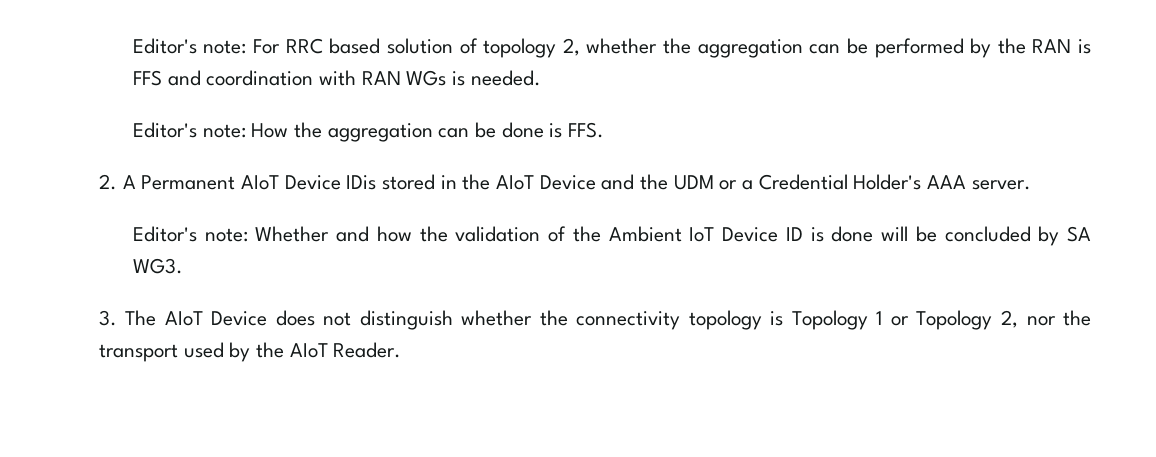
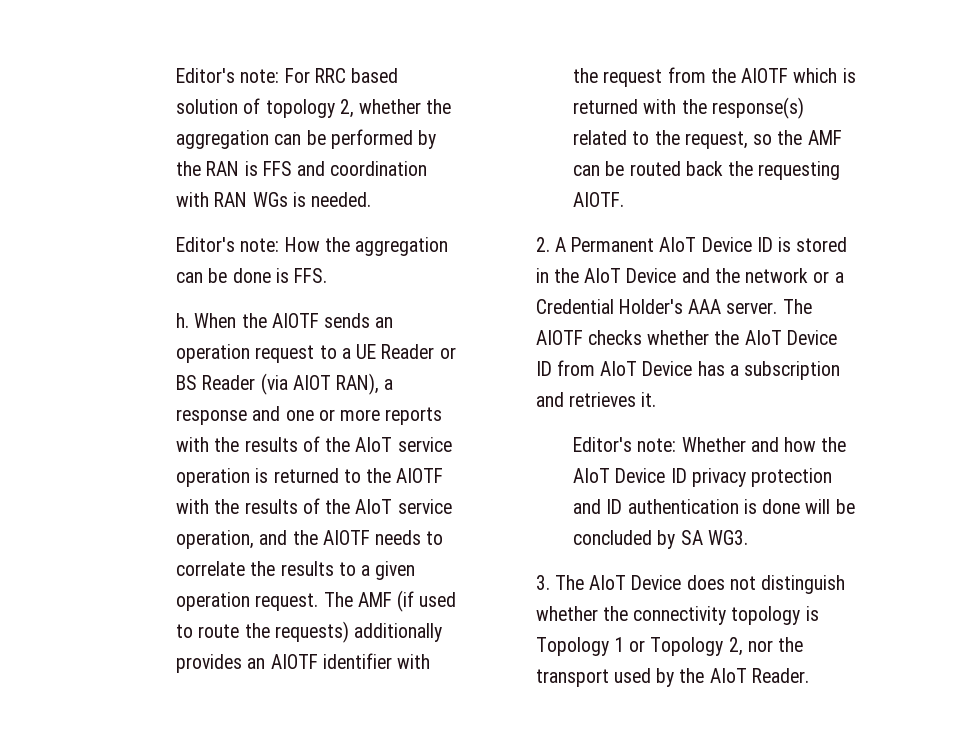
(604, 130) none -> [176,313,394,328] [176,344,456,363] [176,373,394,395] [176,406,443,425] [176,436,452,452] [176,468,444,487] [176,498,452,514] [176,530,444,549] [176,561,416,580] [176,590,457,612] [176,621,443,643] [176,653,431,673] [573,67,856,87] [573,97,804,119] [573,130,842,149] [573,161,841,180] [573,192,625,207] // h. When the AIOTF sends an operation request to a UE Reader or BS Reader (via AIOT RAN), a response and one or more reports with the results of the AIoT service operation is returned to the AIOTF with the results of the AIoT service operation, and the AIOTF needs to correlate the results to a given operation request. The AMF (if used to route the requests) additionally provides an AIOTF identifier with the request from the AIOTF which is returned with the response(s) related to the request, so the AMF can be routed back the requesting AIOTF.
[346,175,377,190] IDis -> [756,237,792,252] ID is
[673,175,714,190] UDM -> [745,268,809,283] network
(1031, 185) none -> [782,299,812,314] [535,330,837,345] [535,360,841,380] [535,392,657,407] The AIOTF checks whether the AIoT Device ID from AIoT Device has a subscription and retrieves it.
[455,226,803,242] validation of the Ambient IoT Device ID -> [573,468,833,487] [573,499,739,514] AIoT Device ID privacy protection and ID authentication

